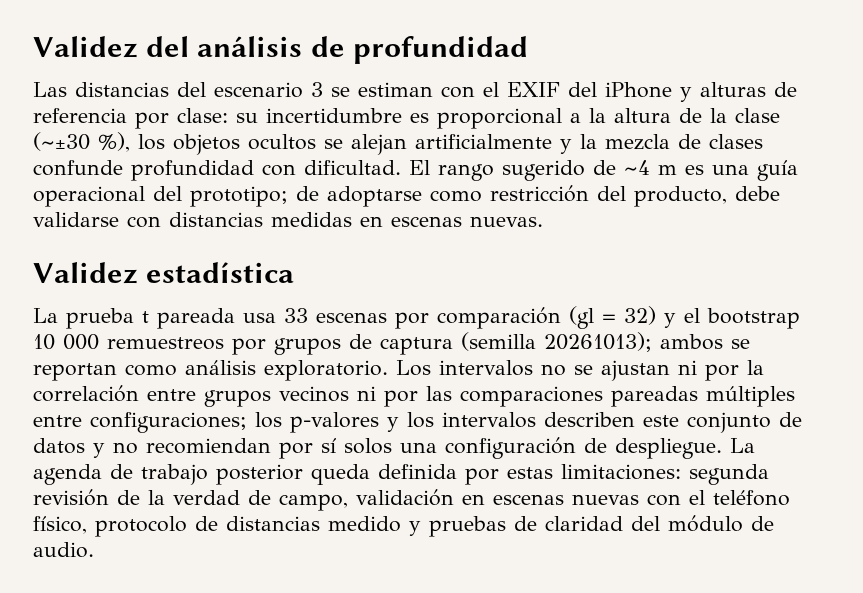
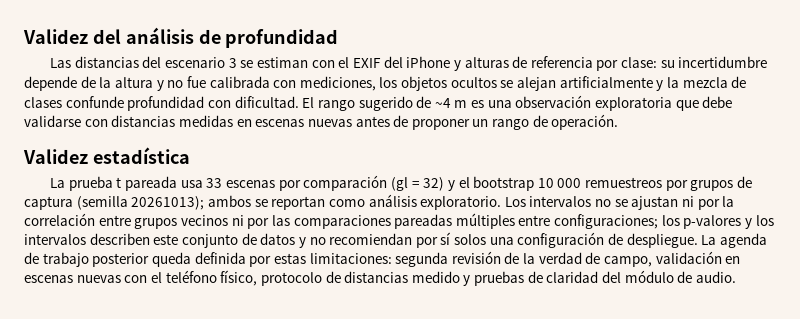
[410,108,780,129] [33,132,130,152] es proporcional a la altura de la clase (~±30 %), -> [24,76,376,91] depende de la altura y no fue calibrada con mediciones,
[757,160,798,181] [33,185,727,207] guía operacional del prototipo; de adoptarse como restricción del producto, -> [515,95,699,111] observación exploratoria que
[470,216,543,227] nuevas. -> [307,114,619,130] nuevas antes de proponer un rango de operación.

